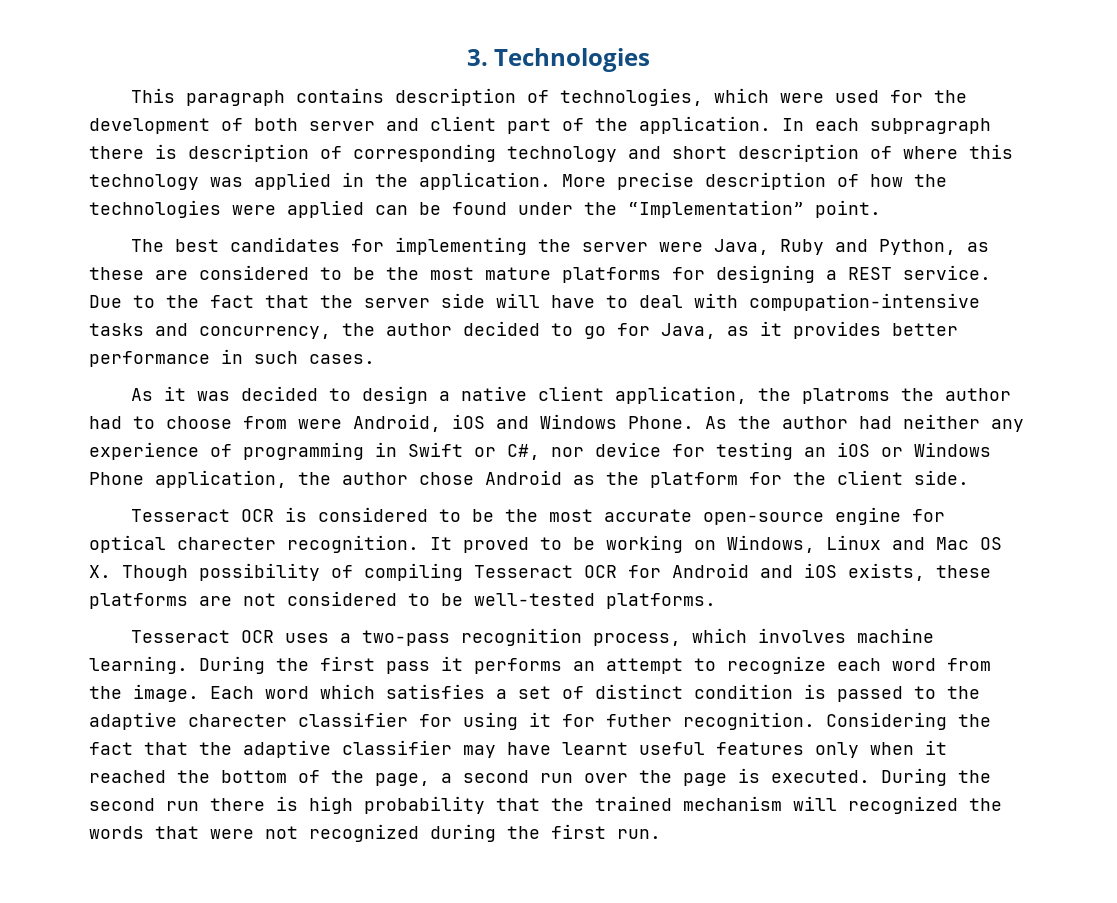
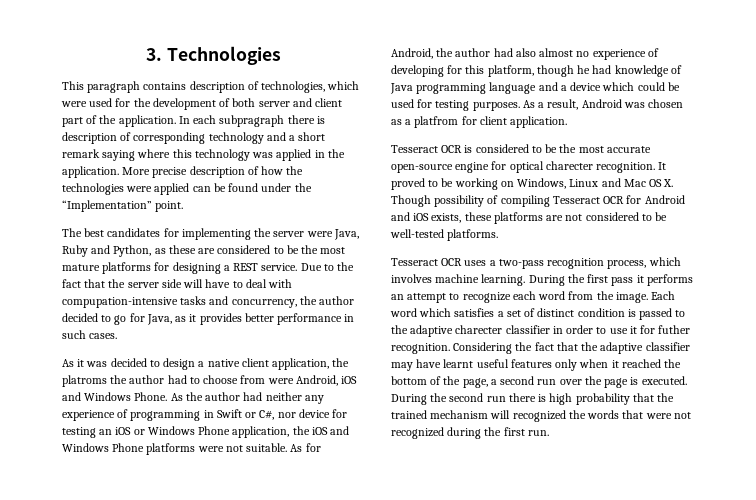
[672,144,892,162] short description of -> [289,132,326,141] [62,149,136,161] a short remark saying
[342,470,969,488] author chose Android as the platform for the client side. -> [311,426,350,435] [62,443,321,455] [391,48,659,60] [391,65,682,77] [390,82,680,94] [391,99,684,111] [391,116,568,128] iOS and Windows Phone platforms were not suitable. As for Android, the author had also almost no experience of developing for this platform, though he had knowledge of Java programming language and a device which could be used for testing purposes. As a result, Android was chosen as a platfrom for client application.
[419,712,518,730] for using -> [552,325,628,334] in order to use

